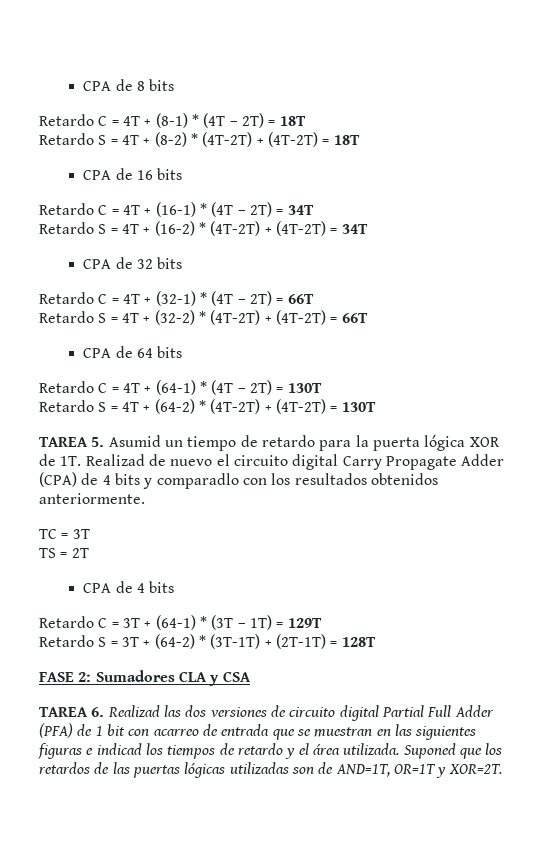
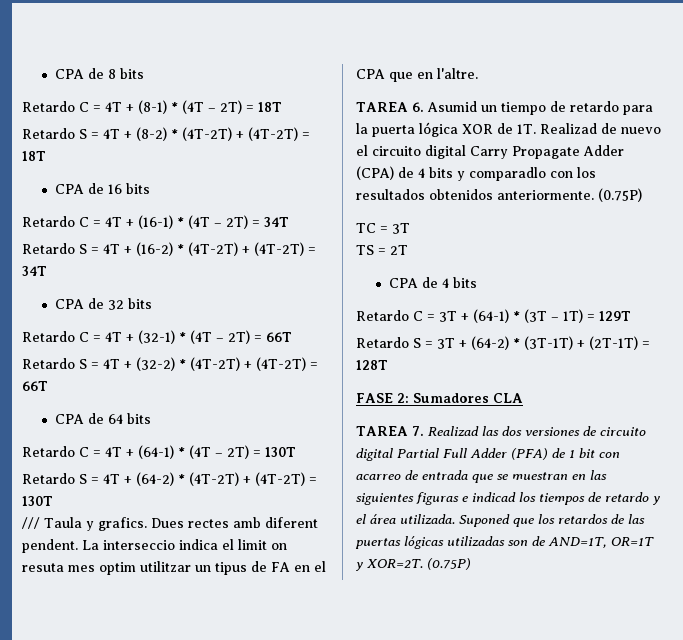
[39,437,105,447] // TAREA 5. -> [22,517,318,531] [22,539,287,553] [22,561,326,575] [356,68,478,82] [356,102,424,112] // /// Taula y grafics. Dues rectes amb diferent pendent. La interseccio indica el limit on resuta mes optim utilitzar un tipus de FA en el CPA que en l'altre. // TAREA 6.
(145, 498) none -> [598,188,642,202] (0.75P)
[209,671,251,686] [39,707,105,717] y CSA // TAREA 6. -> [356,426,424,436] // TAREA 7.
(502, 769) none -> [427,558,471,570] (0.75P)

